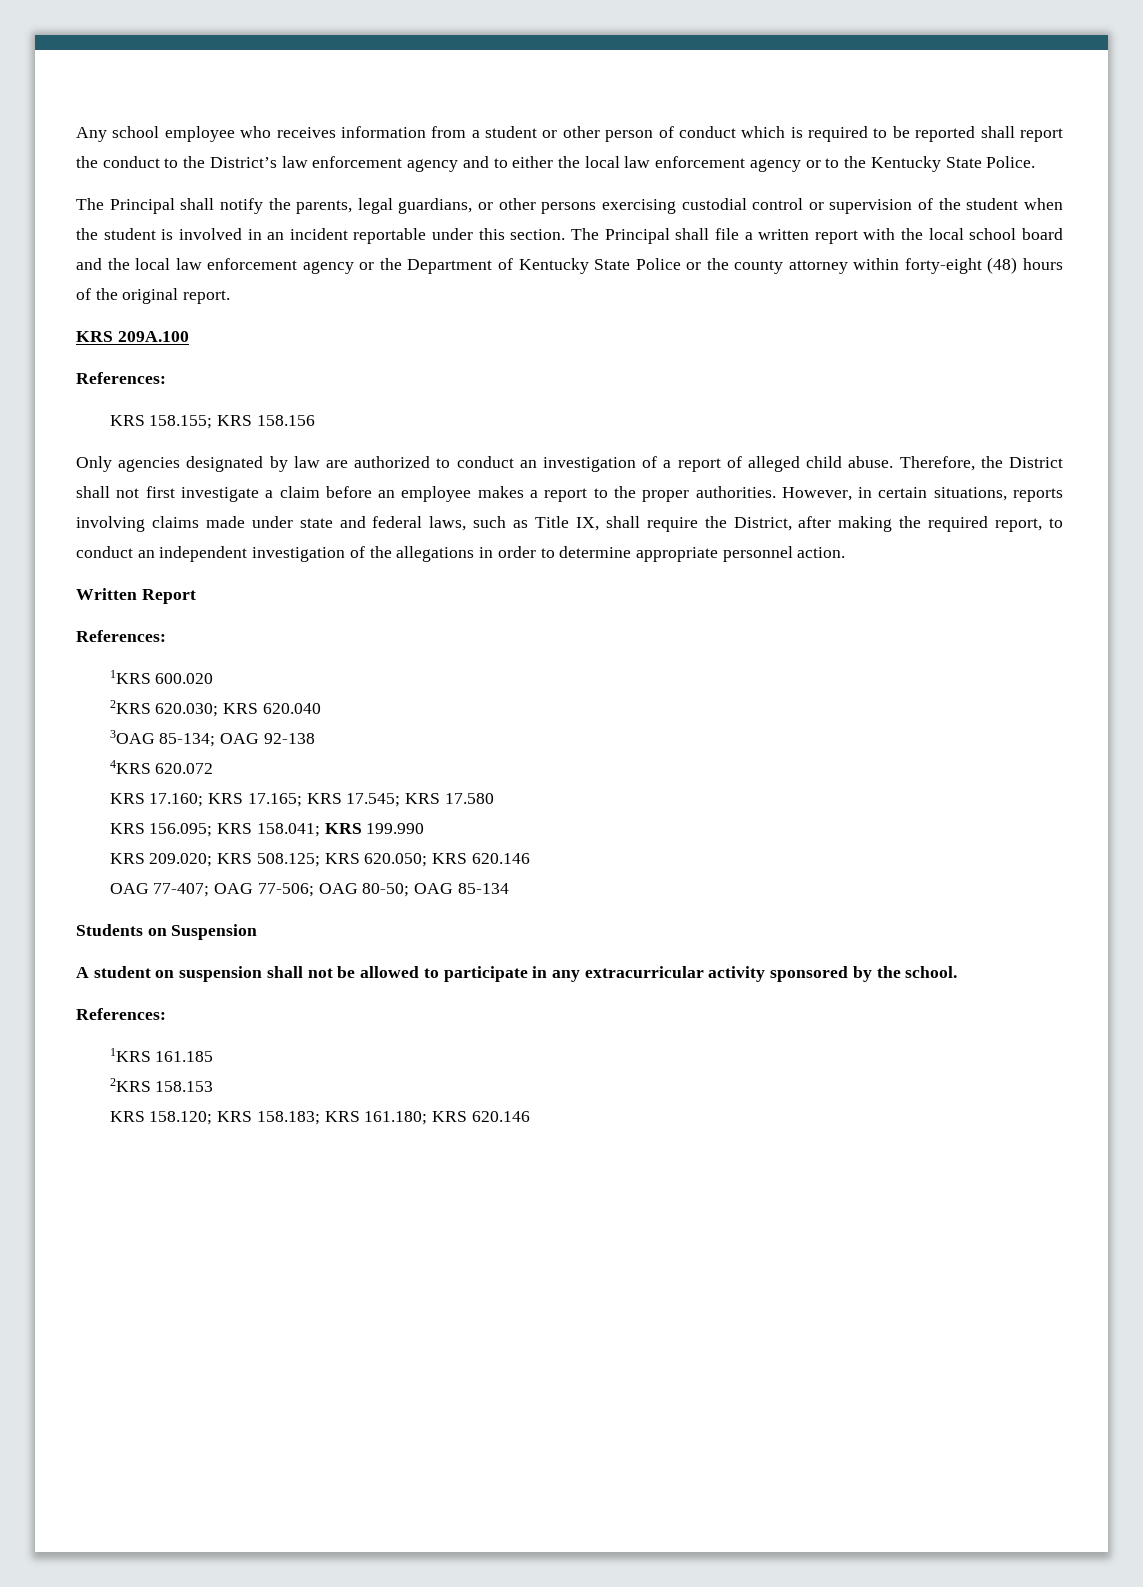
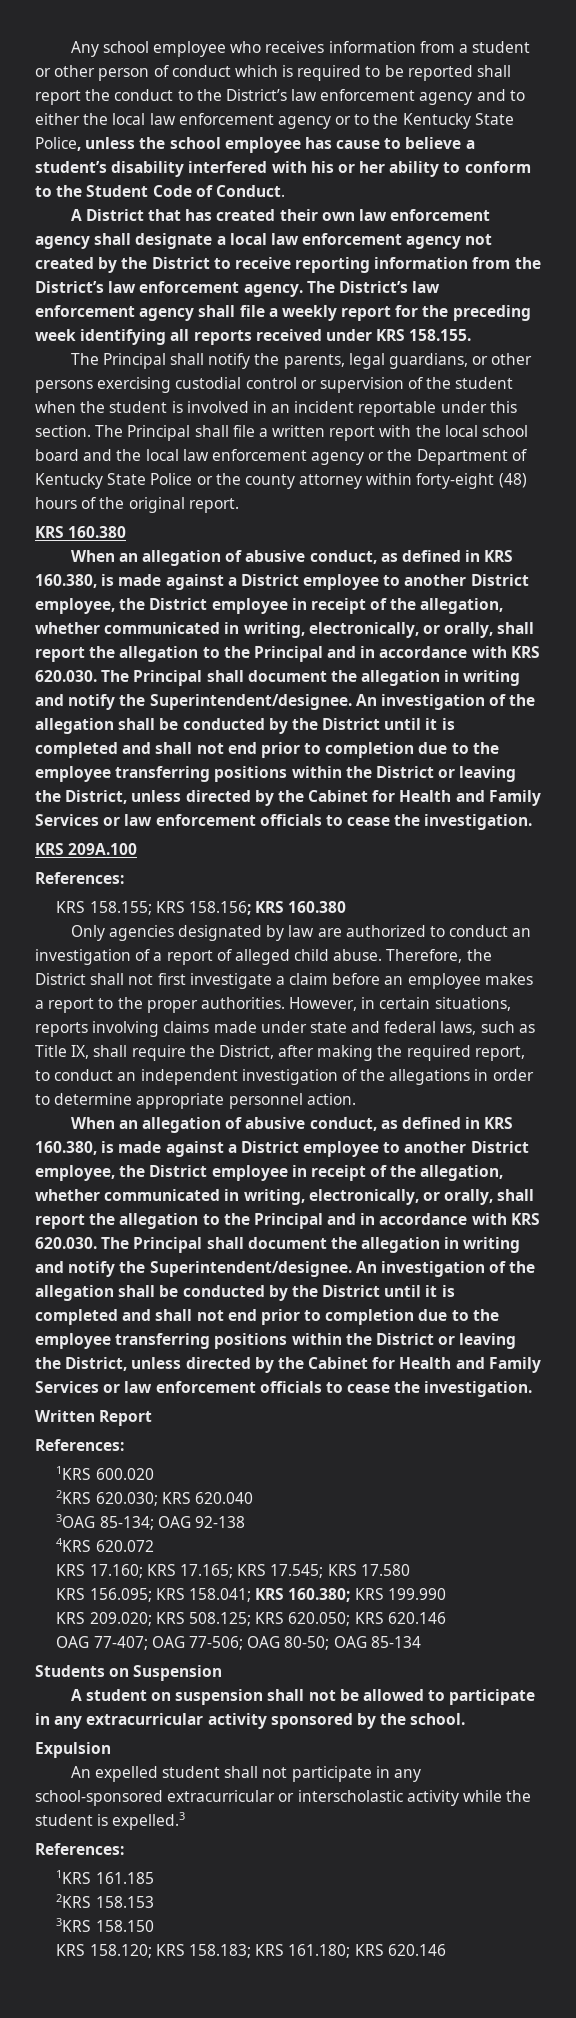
[986,156,1036,168] Police. -> [35,137,475,153] [35,161,531,177] [35,185,285,197] [70,209,491,221] [35,233,493,249] [35,257,541,273] [35,281,441,297] [35,305,531,321] [35,329,472,345] Police, unless the school employee has cause to believe a student’s disability interfered with his or her ability to conform to the Student Code of Conduct. // A District that has created their own law enforcement agency shall designate a local law enforcement agency not created by the District to receive reporting information from the District’s law enforcement agency. The District’s law enforcement agency shall file a weekly report for the preceding week identifying all reports received under KRS 158.155.
(231, 297) none -> [35,526,127,538] [70,550,514,566] [35,574,529,590] [35,598,504,614] [35,622,535,638] [35,646,540,662] [35,670,521,686] [35,694,536,710] [35,718,455,734] [35,742,499,758] [35,766,517,782] [35,790,541,806] [35,814,533,830] // KRS 160.380 // When an allegation of abusive conduct, as defined in KRS 160.380, is made against a District employee to another District employee, the District employee in receipt of the allegation, whether communicated in writing, electronically, or orally, shall report the allegation to the Principal and in accordance with KRS 620.030. The Principal shall document the allegation in writing and notify the Superintendent/designee. An investigation of the allegation shall be conducted by the District until it is completed and shall not end prior to completion due to the employee transferring positions within the District or leaving the District, unless directed by the Cabinet for Health and Family Services or law enforcement officials to cease the investigation.
[256,415,315,426] 158.156 -> [188,901,347,915] 158.156; KRS 160.380
(846, 552) none -> [70,1117,514,1133] [35,1141,529,1157] [35,1165,504,1181] [35,1189,535,1205] [35,1213,540,1229] [35,1237,521,1253] [35,1261,536,1277] [35,1285,455,1301] [35,1309,499,1325] [35,1333,517,1349] [35,1357,541,1373] [35,1381,533,1397] // When an allegation of abusive conduct, as defined in KRS 160.380, is made against a District employee to another District employee, the District employee in receipt of the allegation, whether communicated in writing, electronically, or orally, shall report the allegation to the Principal and in accordance with KRS 620.030. The Principal shall document the allegation in writing and notify the Superintendent/designee. An investigation of the allegation shall be conducted by the District until it is completed and shall not end prior to completion due to the employee transferring positions within the District or leaving the District, unless directed by the Cabinet for Health and Family Services or law enforcement officials to cease the investigation.
(362, 828) none -> [288,1588,384,1602] 160.380; KRS
(958, 972) none -> [35,1742,111,1758] [70,1766,422,1782] [35,1790,532,1806] [35,1812,186,1830] // Expulsion // An expelled student shall not participate in any school-sponsored extracurricular or interscholastic activity while the student is expelled.3
(214, 1086) none -> [56,1918,154,1932] // 3KRS 158.150

